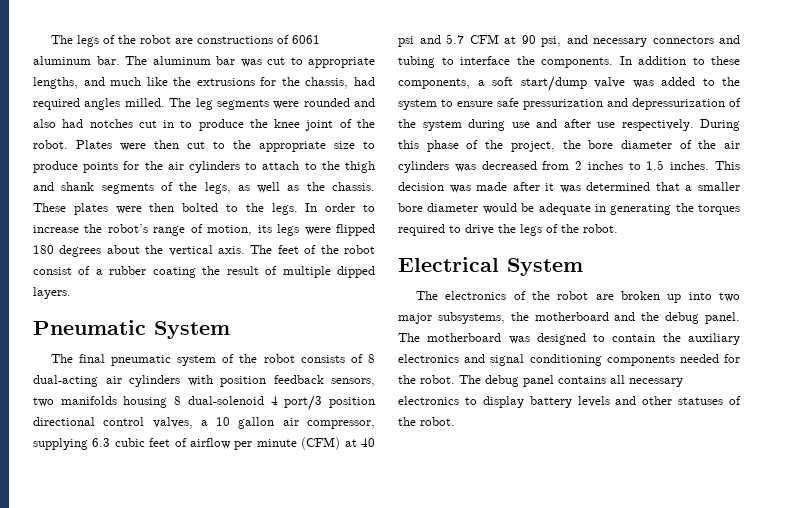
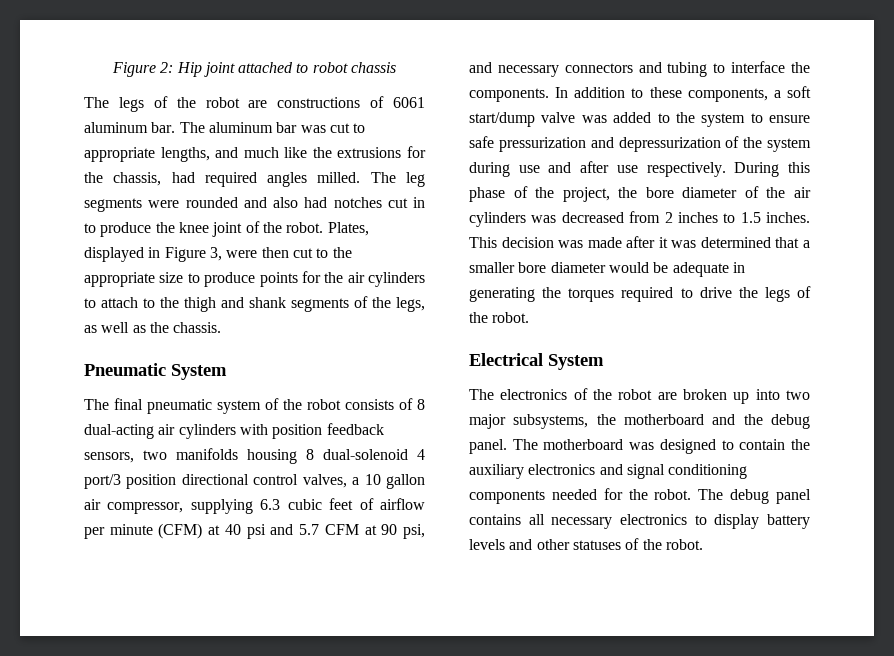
(50, 39) none -> [111,62,397,77] Figure 2: Hip joint attached to robot chassis //
[76,140,112,149] Plates -> [327,222,369,236] [84,247,222,262] Plates, displayed in Figure 3,
[33,203,376,215] [33,224,376,236] [33,245,375,257] [33,266,376,278] [33,287,71,299] These plates were then bolted to the legs. In order to increase the robot’s range of motion, its legs were flipped 180 degrees about the vertical axis. The feet of the robot consist of a rubber coating the result of multiple dipped layers. -> (222, 327) none

